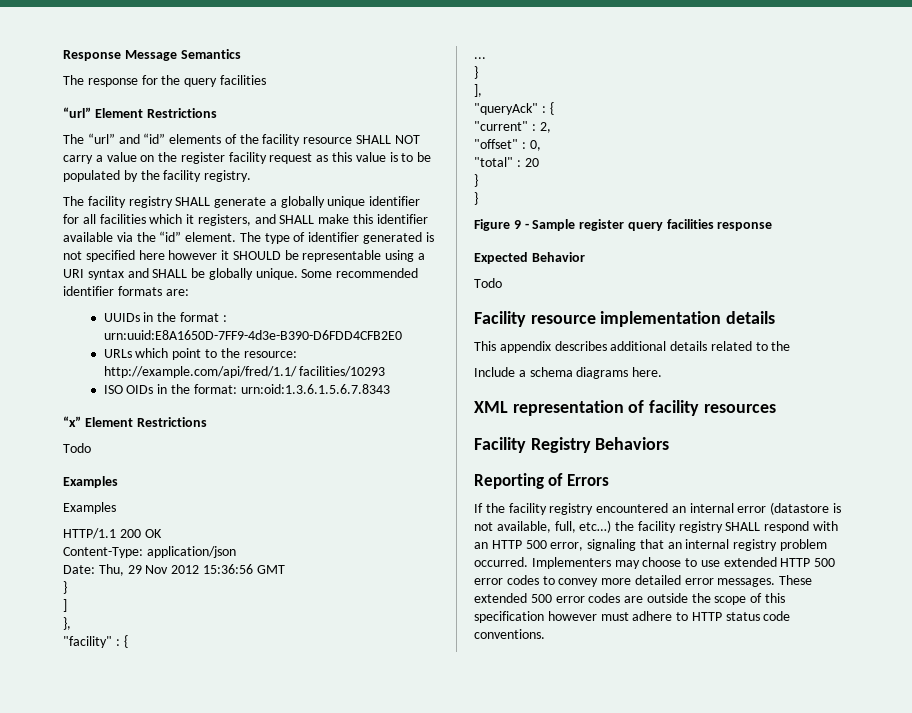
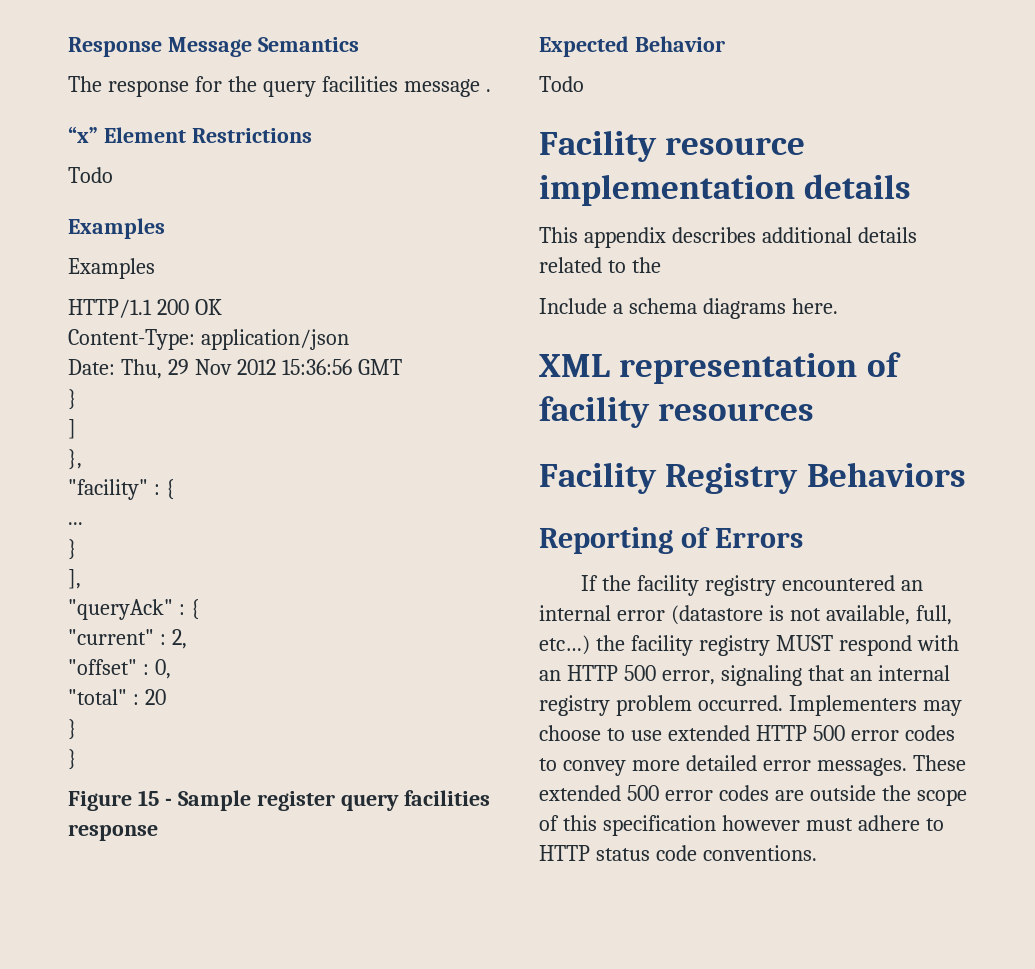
[63,107,217,118] [63,133,420,146] [63,152,432,164] [63,170,252,182] [63,196,421,208] [63,214,428,226] [63,231,434,244] [63,250,426,262] [63,268,419,280] [63,286,189,296] [103,312,227,322] [103,330,402,340] [103,348,297,360] [103,366,386,378] [103,384,390,394] // “url” Element Restrictions // The “url” and “id” elements of the facility resource SHALL NOT carry a value on the register facility request as this value is to be populated by the facility registry. // The facility registry SHALL generate a globally unique identifier for all facilities which it registers, and SHALL make this identifier available via the “id” element. The type of identifier generated is not specified here however it SHOULD be representable using a URI syntax and SHALL be globally unique. Some recommended identifier formats are: // UUIDs in the format : urn:uuid:E8A1650D-7FF9-4d3e-B390-D6FDD4CFB2E0 // URLs which point to the resource: http://example.com/api/fred/1.1/ facilities/10293 // ISO OIDs in the format: urn:oid:1.3.6.1.5.6.7.8343 -> [403,79,491,97] message .
[513,220,521,229] 9 -> [137,790,159,806] 15
[725,522,761,531] SHALL -> [775,635,833,651] MUST

